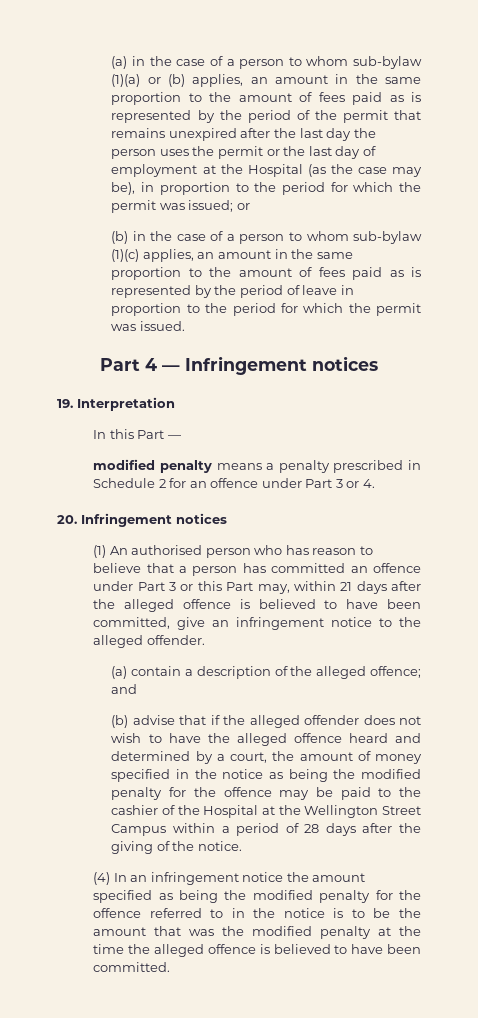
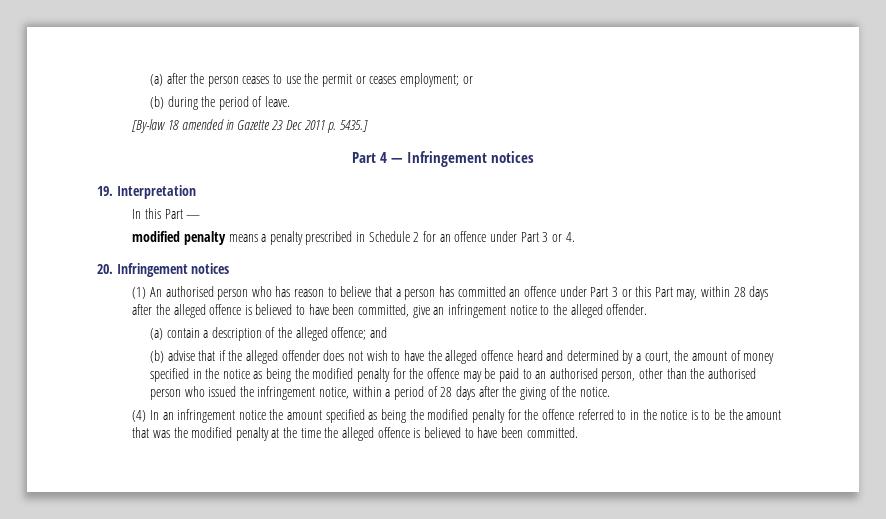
[111,56,422,69] [111,74,421,87] [111,92,421,105] [111,110,422,123] [111,128,376,141] [111,146,376,159] [111,164,423,177] [111,182,421,195] [111,200,250,213] [111,231,422,244] [111,249,353,262] [111,267,421,280] [111,285,354,298] [111,303,421,316] [111,321,185,331] (a) in the case of a person to whom sub-bylaw (1)(a) or (b) applies, an amount in the same proportion to the amount of fees paid as is represented by the period of the permit that remains unexpired after the last day the person uses the permit or the last day of employment at the Hospital (as the case may be), in proportion to the period for which the permit was issued; or // (b) in the case of a person to whom sub-bylaw (1)(c) applies, an amount in the same proportion to the amount of fees paid as is represented by the period of leave in proportion to the period for which the permit was issued. -> [149,73,473,87] [149,96,291,110] [132,119,369,133] (a) after the person ceases to use the permit or ceases employment; or // (b) during the period of leave. // [By-law 18 amended in Gazette 23 Dec 2011 p. 5435.]
[340,582,353,591] 21 -> [733,287,746,297] 28
[398,787,421,797] [111,805,421,818] [111,824,167,836] the cashier of the Hospital at the Wellington Street Campus -> [535,368,757,382] [149,386,350,400] an authorised person, other than the authorised person who issued the infringement notice,

